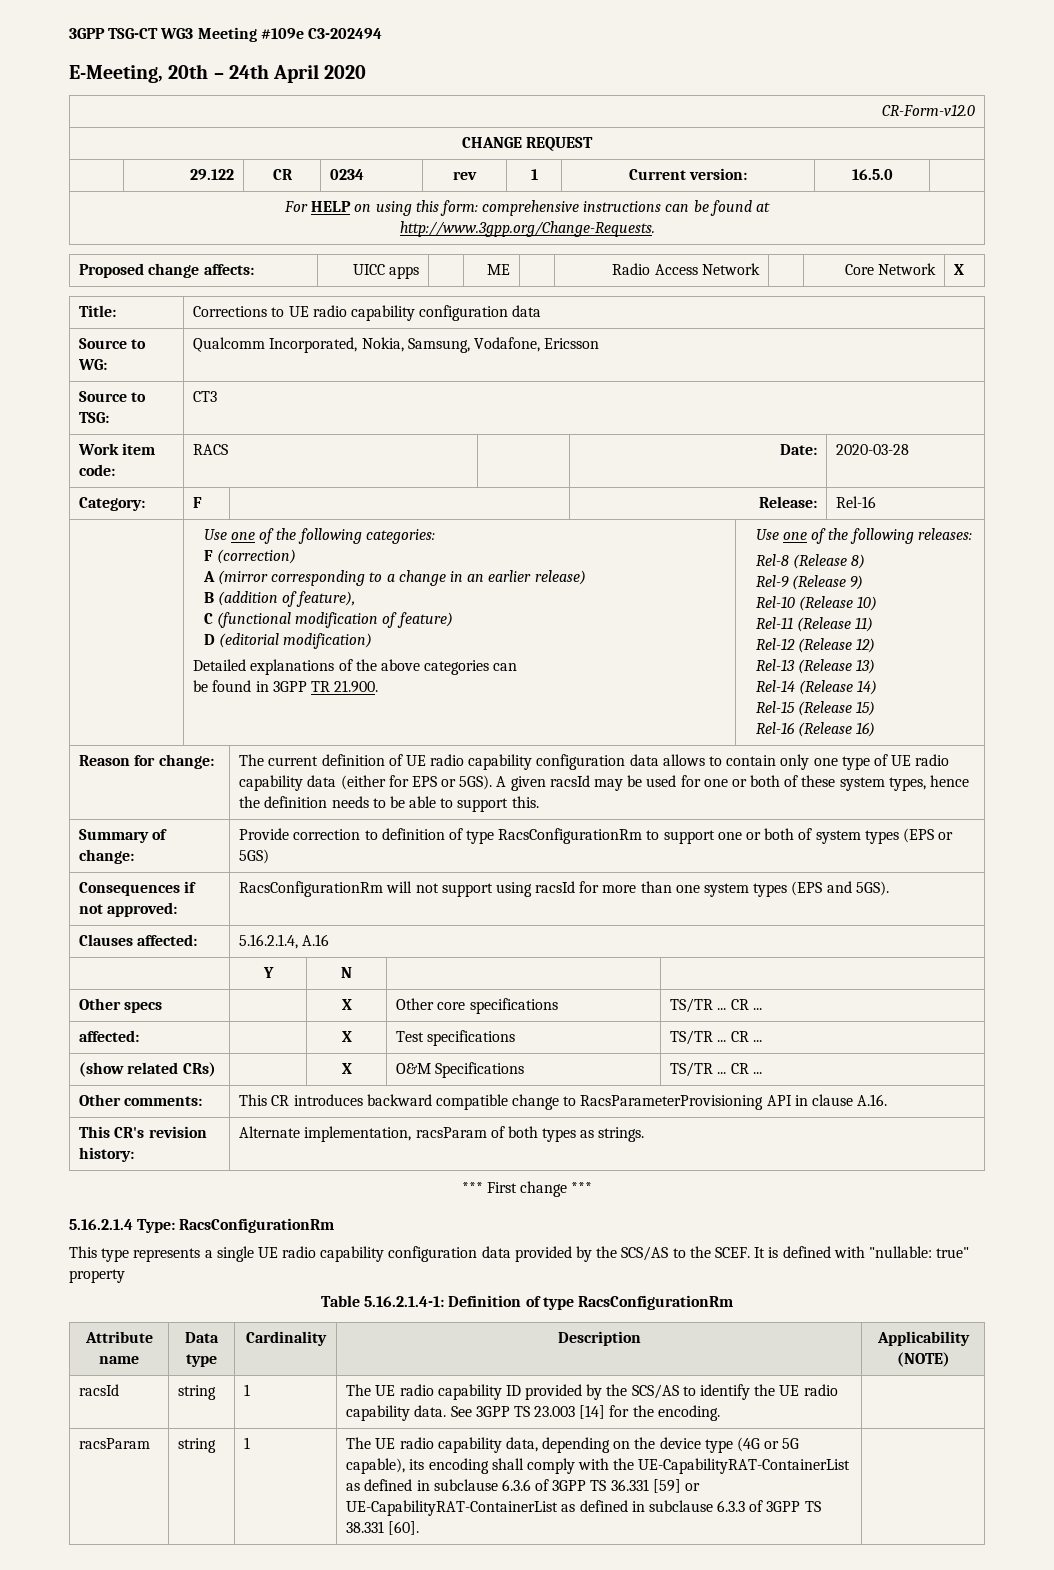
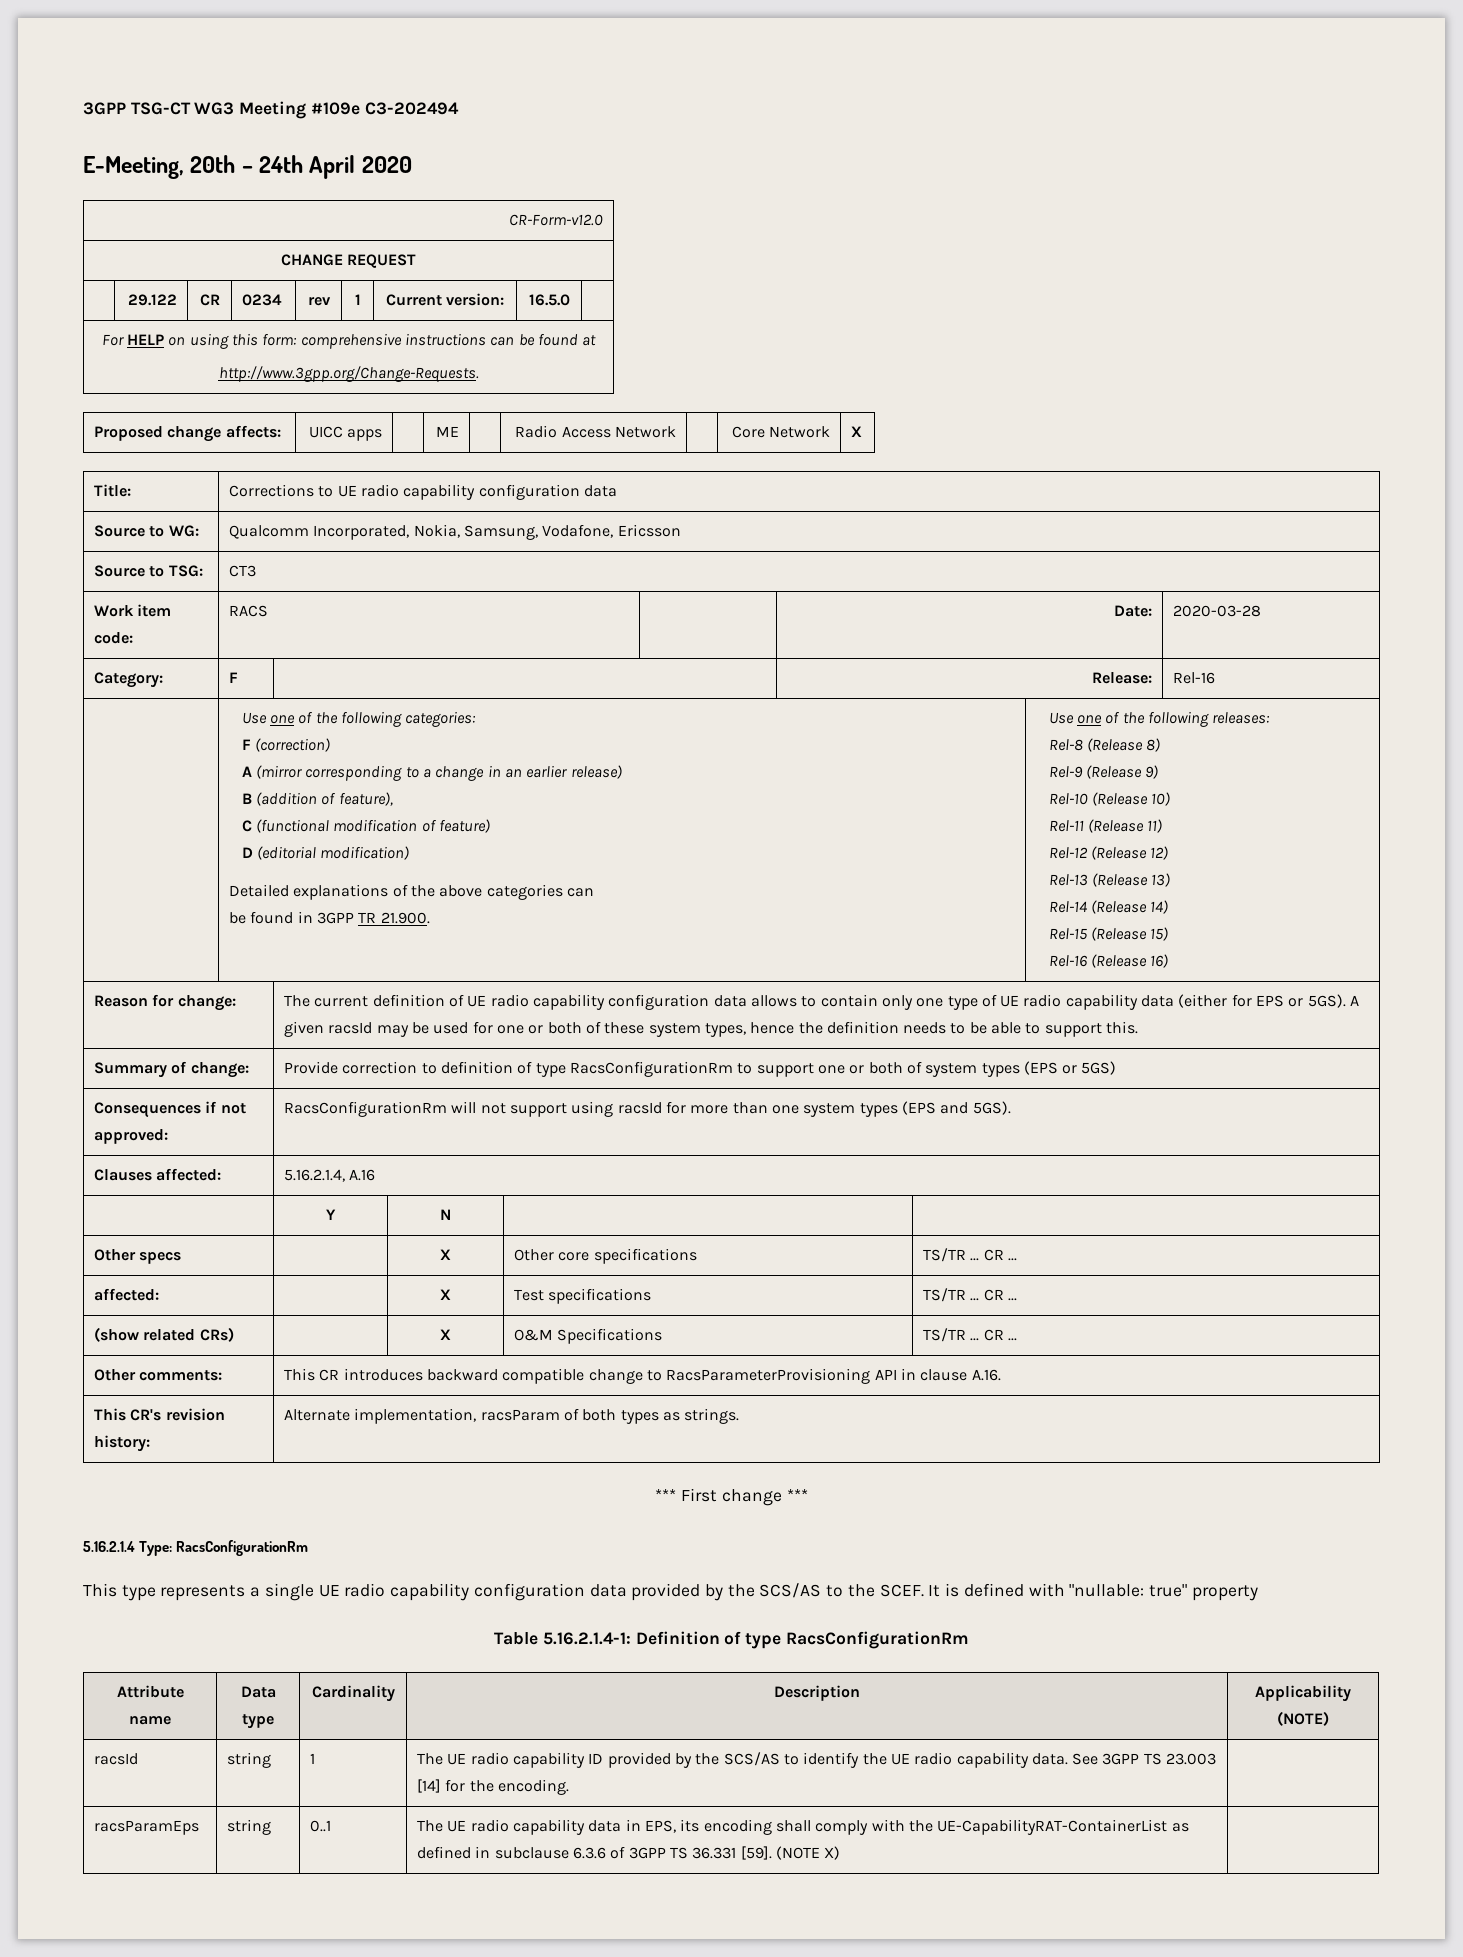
[79,1438,151,1449] [178,1438,217,1453] [244,1437,251,1449] [346,1437,800,1453] [346,1458,406,1474] racsParam | string | 1 | The UE radio capability data, depending on the device type (4G or 5G capable), -> [94,1820,200,1835] [227,1819,272,1835] [310,1820,332,1832] [417,1819,676,1835] racsParamEps | string | 0..1 | The UE radio capability data in EPS,
[652,1479,701,1493] [346,1500,821,1516] [346,1521,420,1535] [59] or UE-CapabilityRAT-ContainerList as defined in subclause 6.3.3 of 3GPP TS 38.331 [60]. -> [740,1846,841,1860] [59]. (NOTE X)

